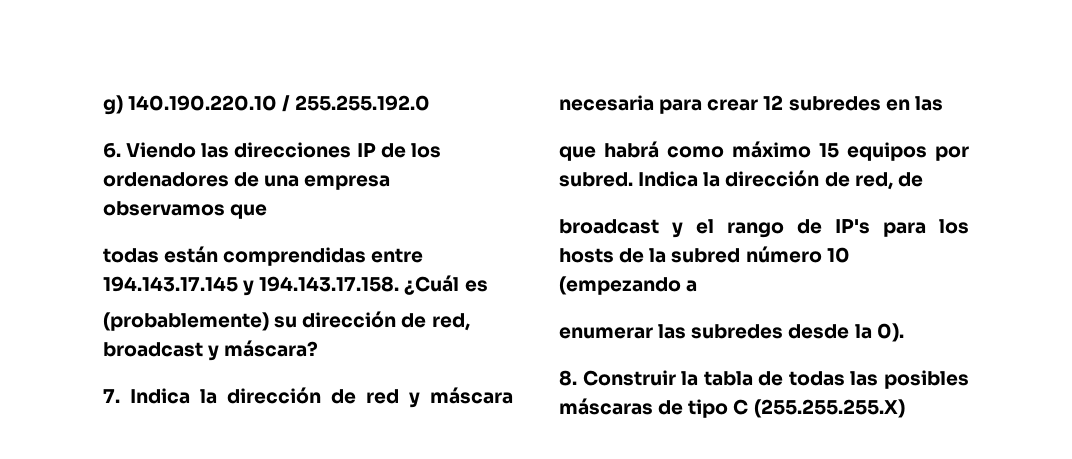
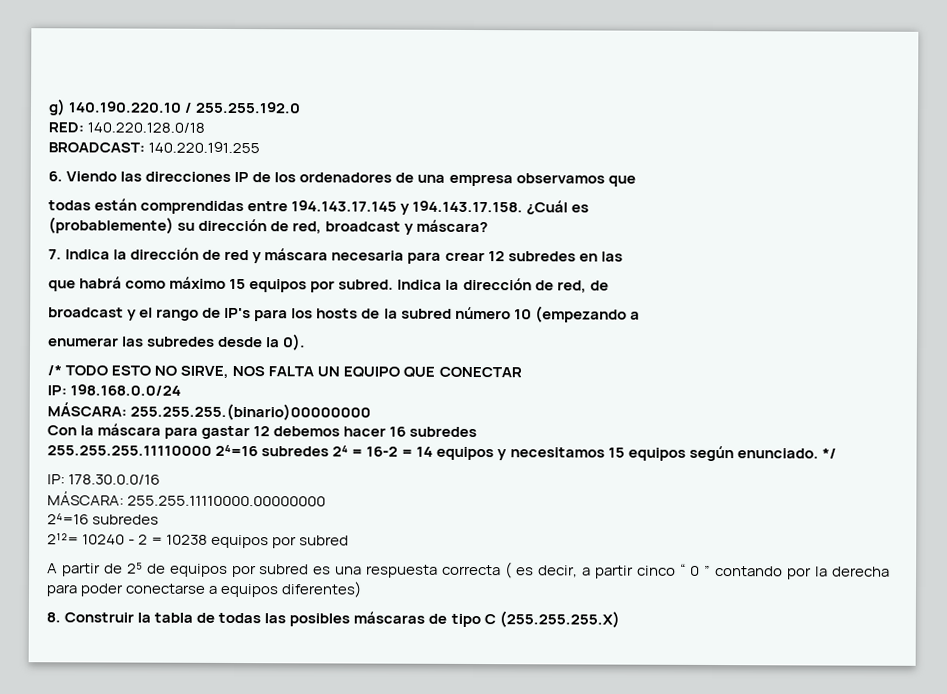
(431, 103) none -> [48,122,206,133] [48,141,261,154] // RED: 140.220.128.0/18 // BROADCAST: 140.220.191.255
(904, 332) none -> [47,365,522,379] [47,384,182,396] [47,402,372,421] [47,423,478,440] [47,444,837,462] [47,474,161,485] [47,491,327,507] [47,513,160,525] [47,533,350,549] [47,562,890,580] [46,581,363,598] // /* TODO ESTO NO SIRVE, NOS FALTA UN EQUIPO QUE CONECTAR // IP: 198.168.0.0/24 // MÁSCARA: 255.255.255.(binario)00000000 // Con la máscara para gastar 12 debemos hacer 16 subredes // 255.255.255.11110000 2⁴=16 subredes 2⁴ = 16-2 = 14 equipos y necesitamos 15 equipos según enunciado. */ // IP: 178.30.0.0/16 // MÁSCARA: 255.255.11110000.00000000 // 2⁴=16 subredes // 2¹²= 10240 - 2 = 10238 equipos por subred // A partir de 2⁵ de equipos por subred es una respuesta correcta ( es decir, a partir cinco “ 0 ” contando por la derecha para poder conectarse a equipos diferentes)

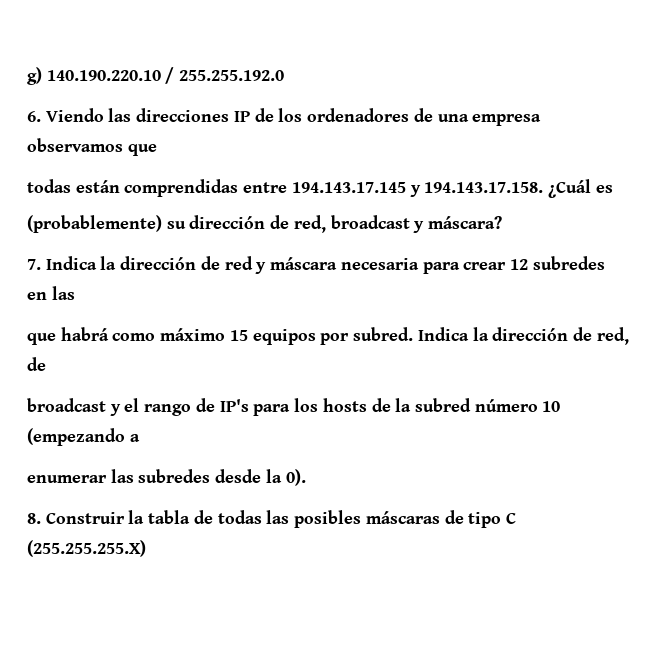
[48,122,206,133] [48,141,261,154] // RED: 140.220.128.0/18 // BROADCAST: 140.220.191.255 -> (285, 75) none
[47,365,522,379] [47,384,182,396] [47,402,372,421] [47,423,478,440] [47,444,837,462] [47,474,161,485] [47,491,327,507] [47,513,160,525] [47,533,350,549] [47,562,890,580] [46,581,363,598] // /* TODO ESTO NO SIRVE, NOS FALTA UN EQUIPO QUE CONECTAR // IP: 198.168.0.0/24 // MÁSCARA: 255.255.255.(binario)00000000 // Con la máscara para gastar 12 debemos hacer 16 subredes // 255.255.255.11110000 2⁴=16 subredes 2⁴ = 16-2 = 14 equipos y necesitamos 15 equipos según enunciado. */ // IP: 178.30.0.0/16 // MÁSCARA: 255.255.11110000.00000000 // 2⁴=16 subredes // 2¹²= 10240 - 2 = 10238 equipos por subred // A partir de 2⁵ de equipos por subred es una respuesta correcta ( es decir, a partir cinco “ 0 ” contando por la derecha para poder conectarse a equipos diferentes) -> (306, 477) none

